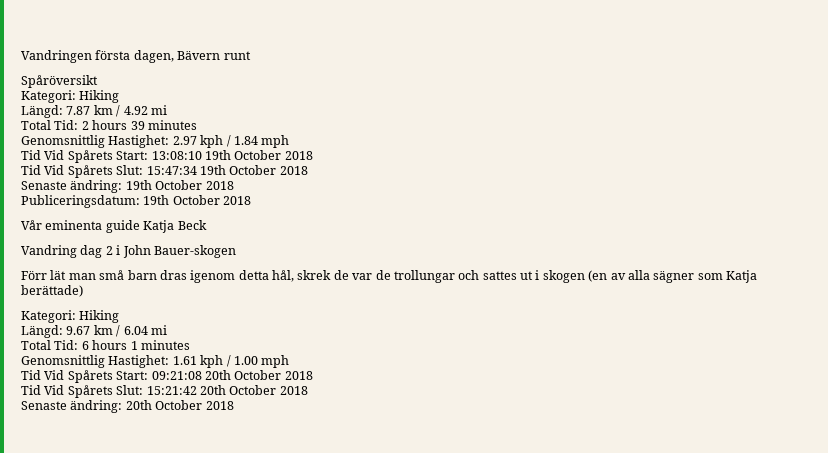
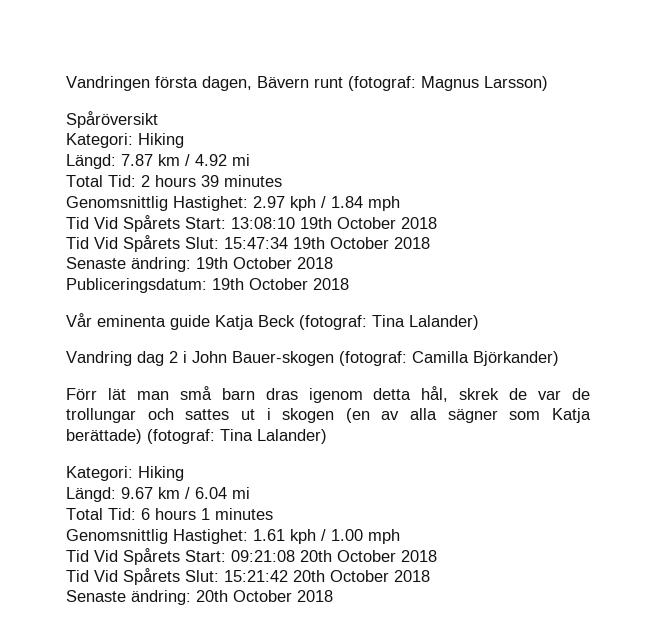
(251, 55) none -> [348,76,548,91] (fotograf: Magnus Larsson)
(207, 225) none -> [299,315,479,330] (fotograf: Tina Lalander)
(236, 251) none -> [339,351,559,366] (fotograf: Camilla Björkander)
(83, 291) none -> [147,429,327,444] (fotograf: Tina Lalander)

